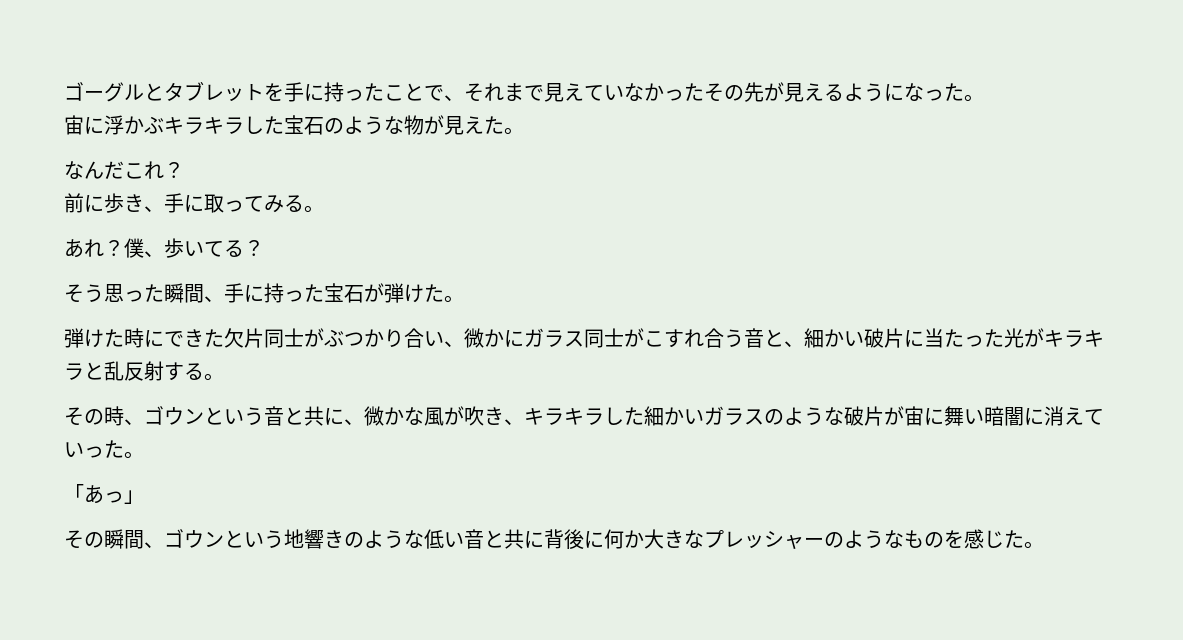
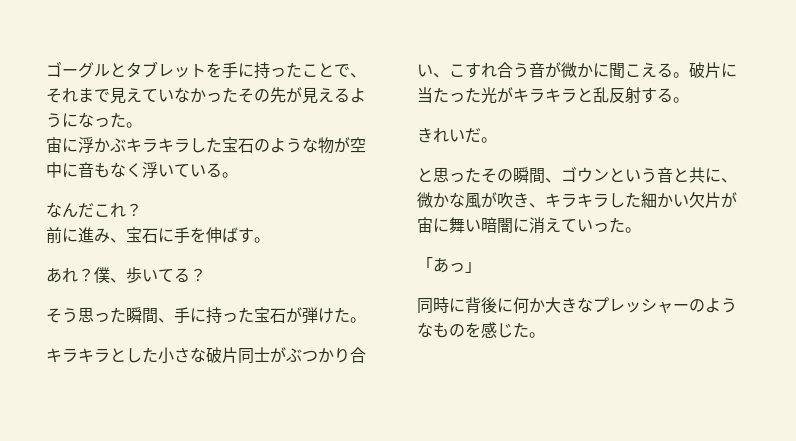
[444,116,504,135] 見えた -> [350,137,366,153] [46,162,222,178] 空中に音もなく浮いている
[104,193,304,213] 歩き、手に取ってみる -> [78,227,254,244] 進み、宝石に手を伸ばす
[64,328,244,348] 弾けた時にできた欠 -> [46,347,222,364] キラキラとした小さな破
[464,328,864,348] 微かにガラス同士がこすれ合う音と、細かい -> [449,62,689,79] こすれ合う音が微かに聞こえる。
[64,406,124,426] その時 -> [417,127,497,143] [417,167,545,184] きれいだ。 // と思ったその瞬間
[704,406,864,426] ガラスのような破 -> [689,192,705,208] 欠
[64,529,524,549] その瞬間、ゴウンという地響きのような低い音と共 -> [417,297,449,314] 同時

